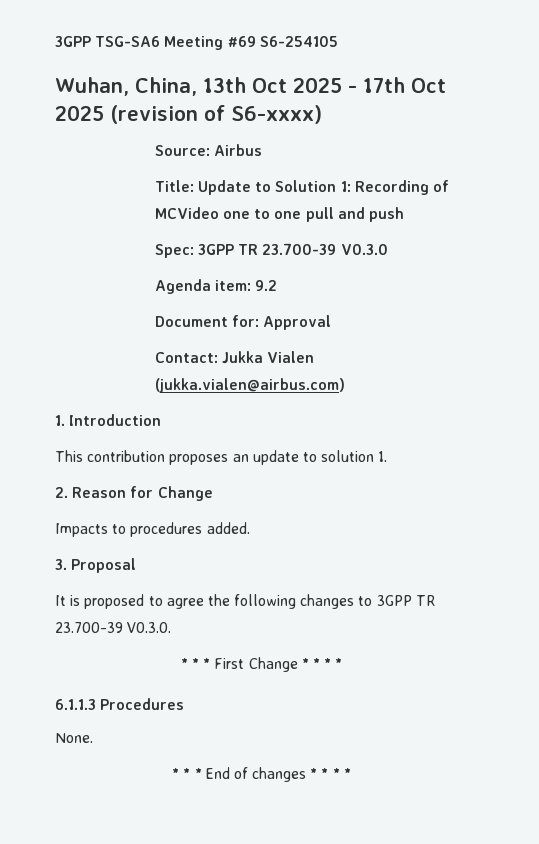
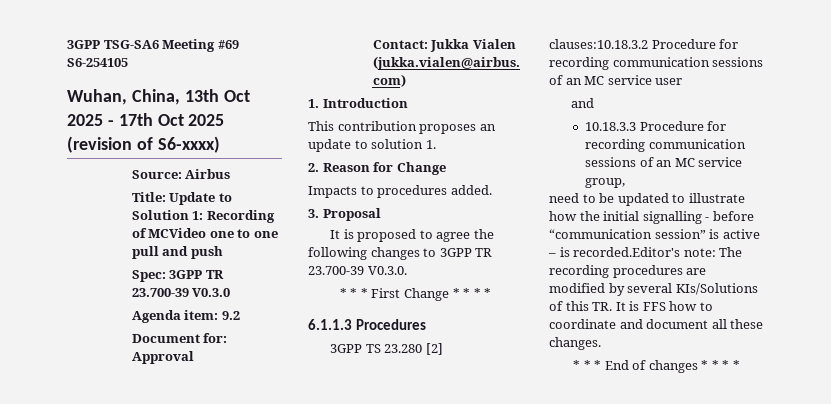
[55,733,93,743] None. -> [330,343,443,355] [549,39,739,49] [549,57,764,70] [549,75,683,85] [570,98,594,108] [585,121,727,131] [585,139,746,152] [585,157,743,167] [585,178,626,188] [549,193,745,206] [549,211,754,224] [549,229,760,239] [548,247,743,257] [549,265,707,278] [549,283,758,296] [549,301,713,311] [549,319,764,329] [549,337,601,350] 3GPP TS 23.280 [2] clauses:10.18.3.2 Procedure for recording communication sessions of an MC service user // and // 10.18.3.3 Procedure for recording communication sessions of an MC service group, // need to be updated to illustrate how the initial signalling - before “communication session” is active – is recorded.Editor's note: The recording procedures are modified by several KIs/Solutions of this TR. It is FFS how to coordinate and document all these changes.

